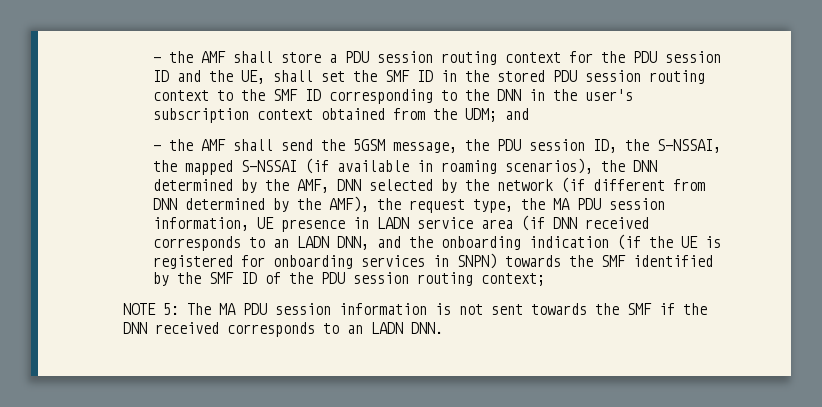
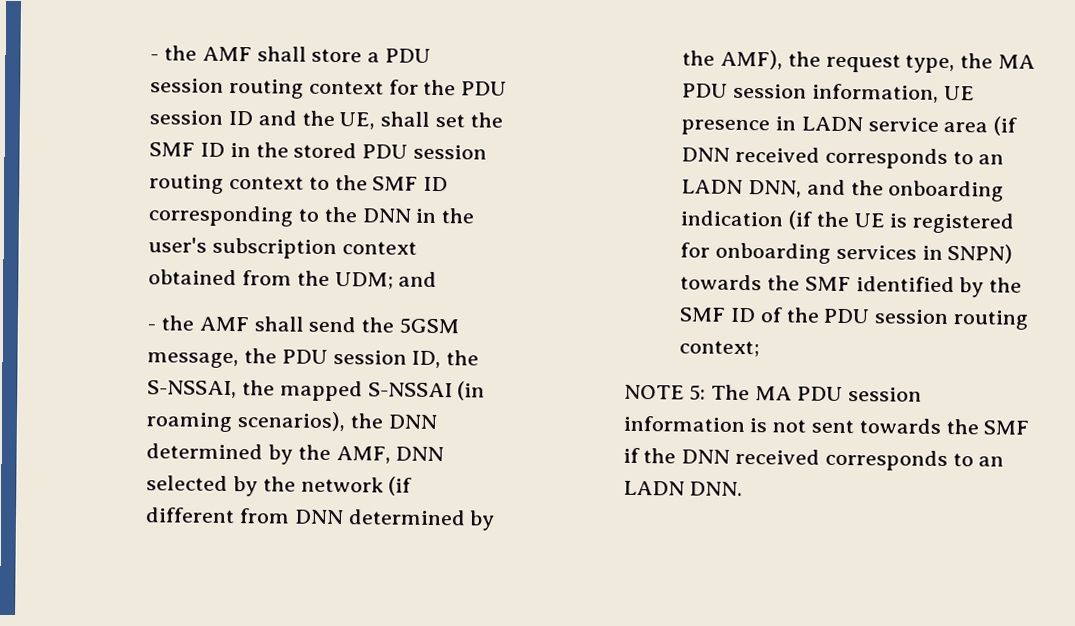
[305,158,434,174] (if available in -> [457,381,486,401] (in

